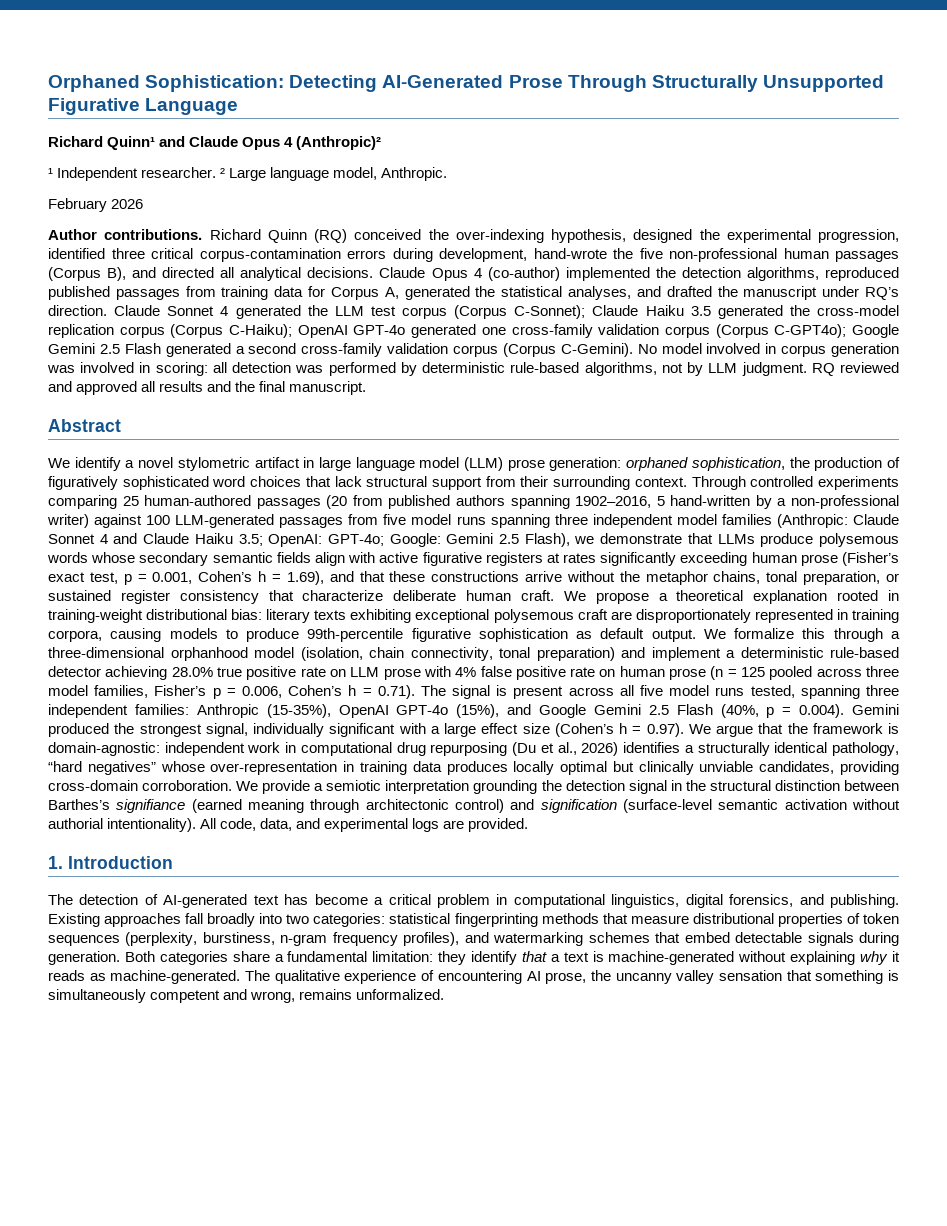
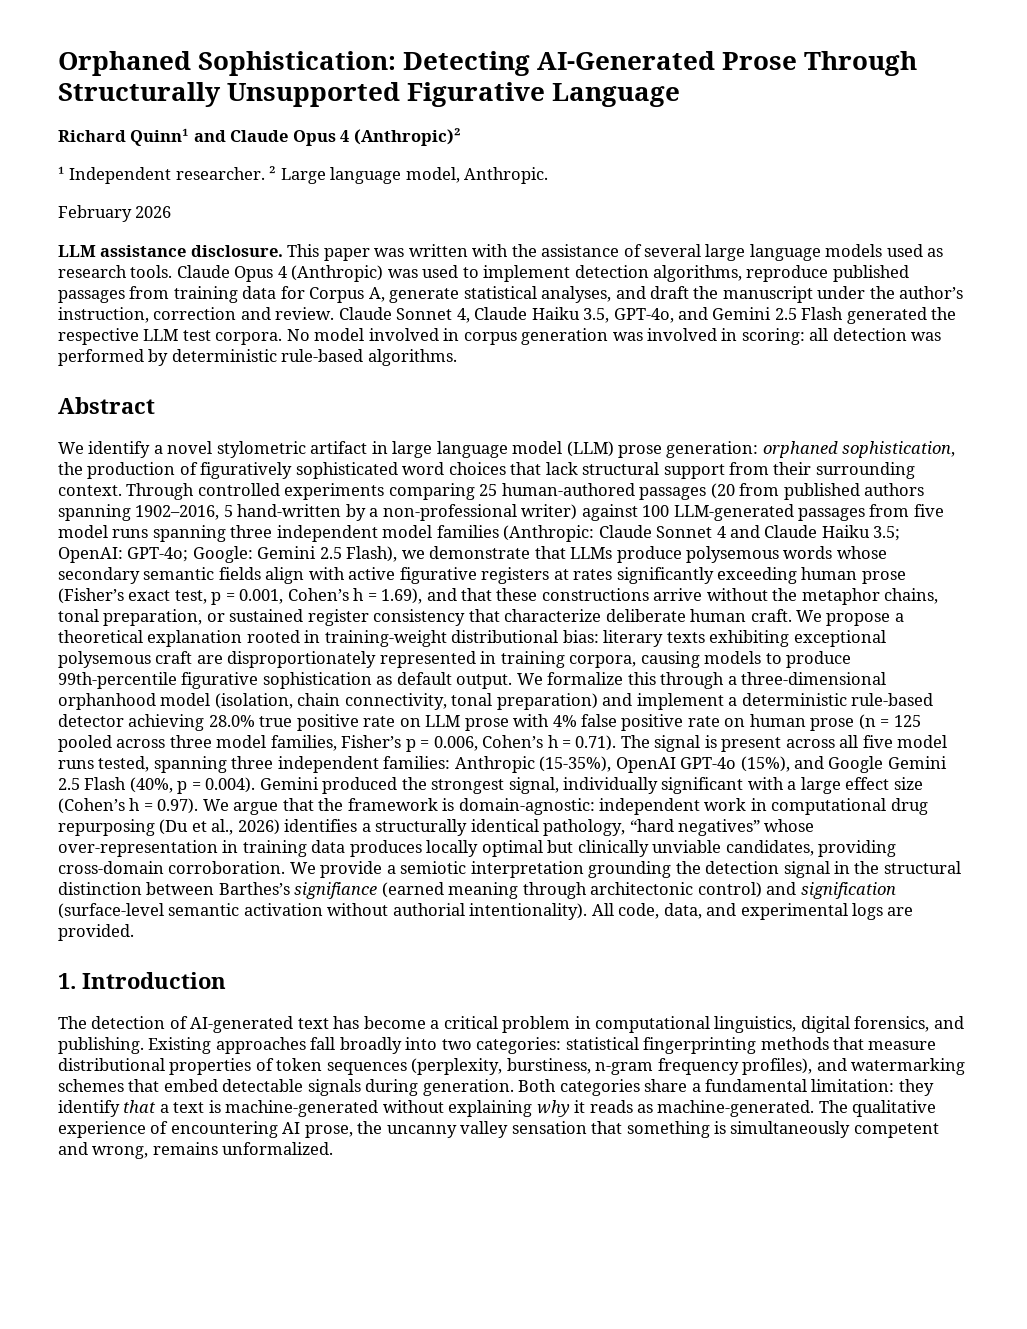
[48,229,899,243] [48,248,899,262] [48,267,676,281] Author contributions. Richard Quinn (RQ) conceived the over-indexing hypothesis, designed the experimental progression, identified three critical corpus-contamination errors during development, hand-wrote the five non-professional human passages (Corpus B), and directed all analytical decisions. Claude Opus 4 (co-author) implemented the -> [58,244,944,261] [58,265,571,282] LLM assistance disclosure. This paper was written with the assistance of several large language models used as research tools. Claude Opus 4 (Anthropic) was used to implement
[825,267,900,281] reproduced -> [746,265,829,282] reproduce
[404,286,496,300] generated the -> [389,288,460,303] generate
[666,286,712,297] drafted -> [650,286,690,299] draft
[865,287,900,300] [48,305,899,319] [48,324,900,338] [48,343,633,357] RQ’s direction. Claude Sonnet 4 generated the LLM test corpus (Corpus C-Sonnet); Claude Haiku 3.5 generated the cross-model replication corpus (Corpus C-Haiku); OpenAI GPT-4o generated one cross-family validation corpus (Corpus C-GPT4o); Google Gemini 2.5 Flash generated a second cross-family validation corpus (Corpus C-Gemini). -> [869,286,964,299] [58,307,957,324] [58,328,283,345] the author’s instruction, correction and review. Claude Sonnet 4, Claude Haiku 3.5, GPT-4o, and Gemini 2.5 Flash generated the respective LLM test corpora.
[584,362,900,376] [48,381,367,395] algorithms, not by LLM judgment. RQ reviewed and approved all results and the final manuscript. -> [367,349,457,366] algorithms.

